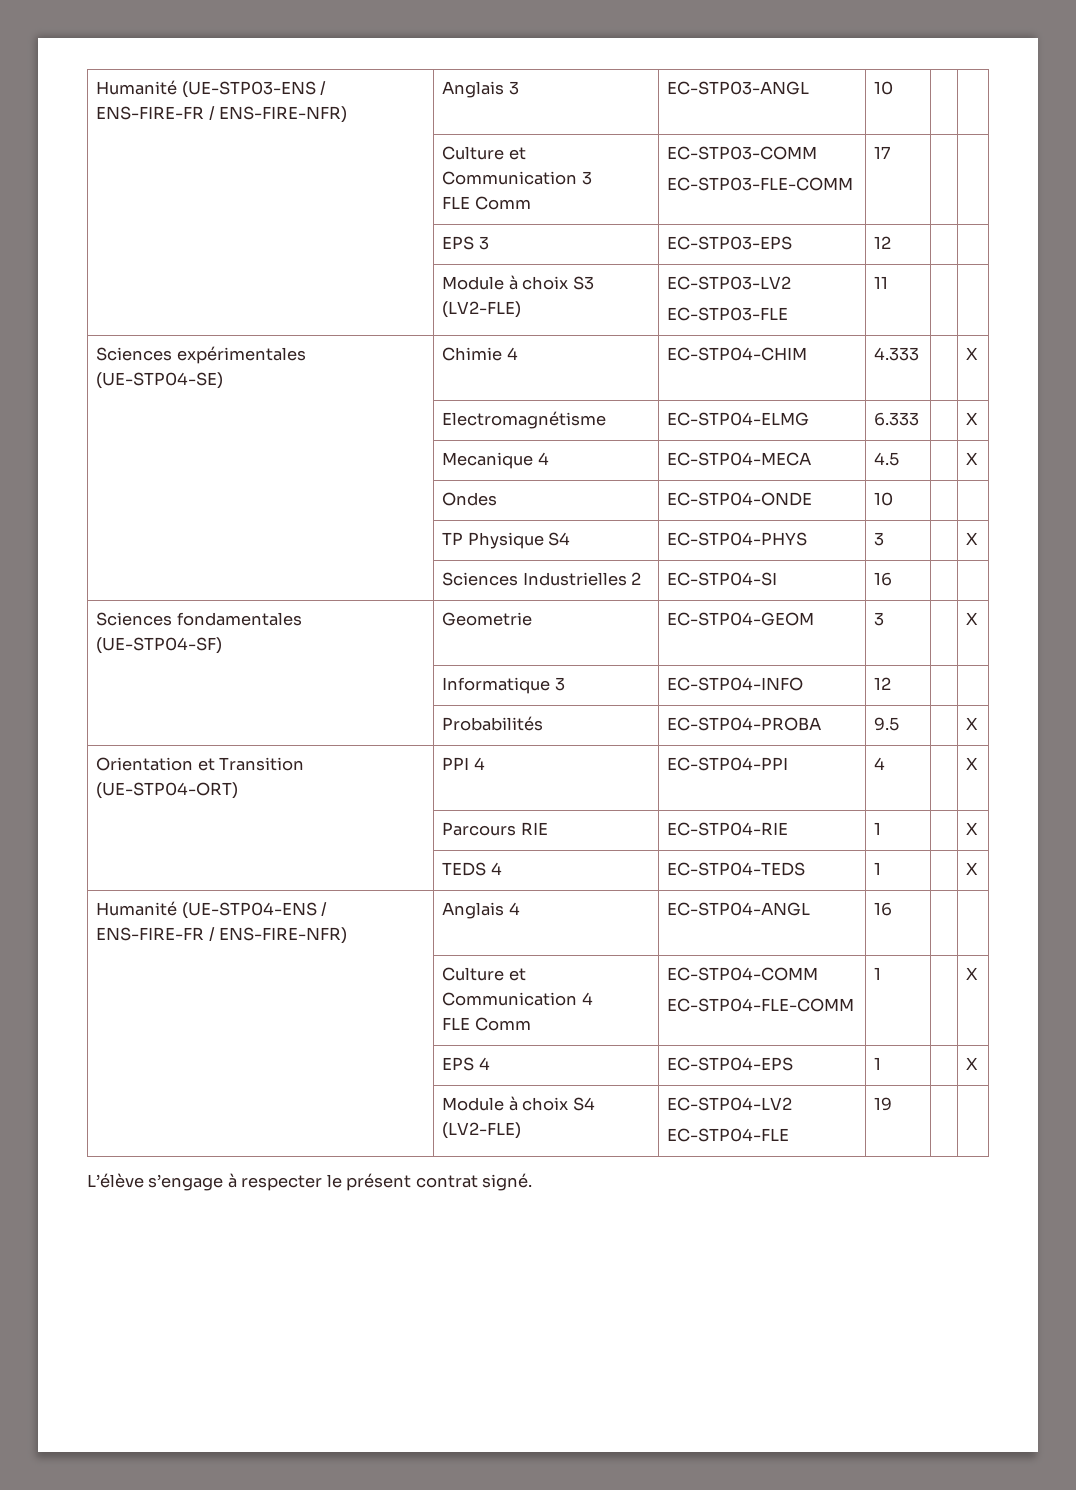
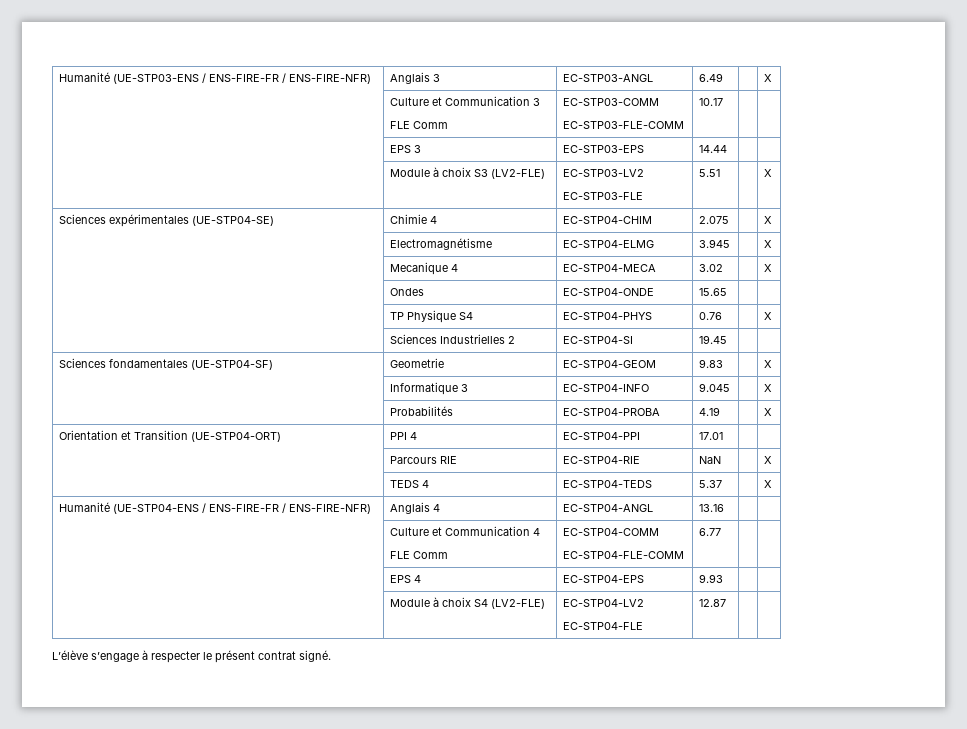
[874,81,894,95] 10 | | -> [698,73,723,82] [763,74,772,82] 6.49 | | X
[874,146,891,159] 17 -> [698,98,723,106] 10.17
[874,236,892,249] 12 -> [698,145,727,153] 14.44
[874,276,889,289] 11 | | -> [698,169,720,177] [763,169,772,177] 5.51 | | X
[874,347,920,361] 4.333 -> [698,216,729,224] 2.075
[874,412,920,426] 6.333 -> [698,239,730,248] 3.945
[874,452,900,466] 4.5 -> [698,264,723,272] 3.02
[874,492,894,506] 10 -> [698,288,727,296] 15.65
[874,532,885,546] 3 -> [698,312,722,320] 0.76
[874,572,893,586] 16 -> [698,335,727,344] 19.45
[874,612,885,626] 3 -> [698,359,723,368] 9.83
[874,677,892,690] 12 | | -> [698,383,730,392] [763,384,772,392] 9.045 | | X
[874,717,900,731] 9.5 -> [698,407,720,416] 4.19
[874,757,886,770] [966,757,979,770] 4 | | X -> [698,432,723,440] 17.01 | |
[874,822,882,835] 1 -> [698,456,721,464] NaN
[874,862,882,875] 1 -> [698,480,722,488] 5.37
[874,902,893,916] 16 -> [698,504,724,512] 13.16
[874,967,882,980] [966,967,979,980] 1 | | X -> [698,528,721,536] 6.77 | |
[874,1057,882,1070] [966,1057,979,1070] 1 | | X -> [698,574,723,583] 9.93 | |
[874,1097,893,1111] 19 -> [698,599,726,607] 12.87

